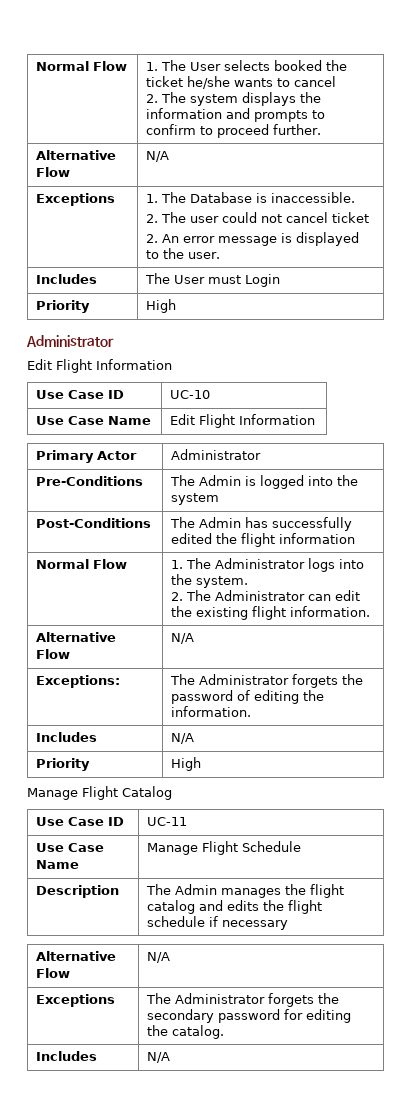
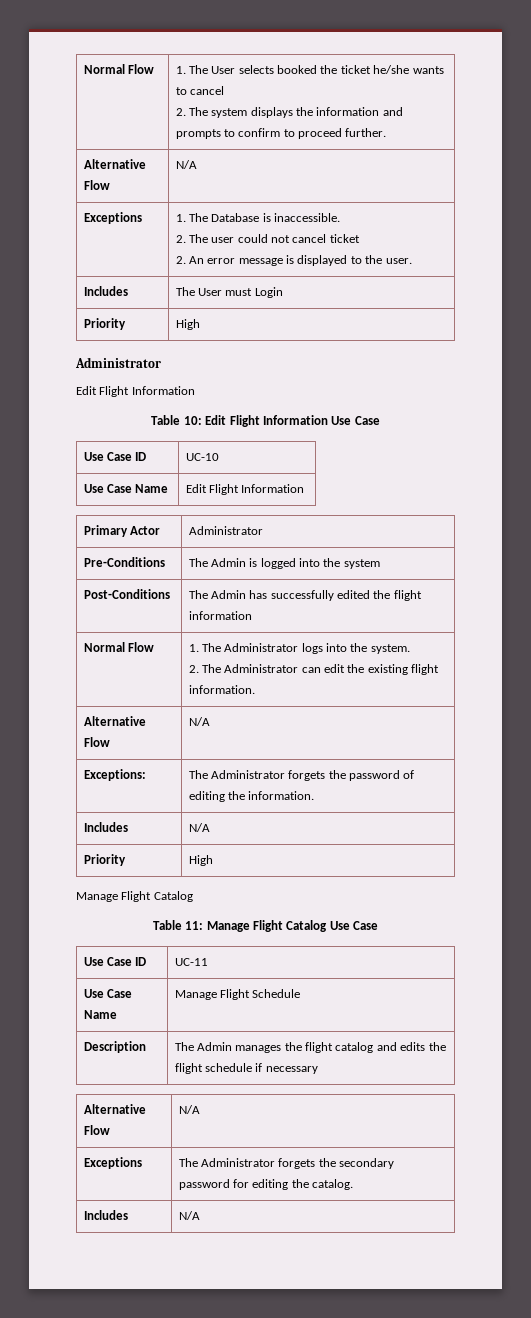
(172, 364) none -> [151,415,380,427] // Table 10: Edit Flight Information Use Case
(172, 793) none -> [152,920,379,932] // Table 11: Manage Flight Catalog Use Case

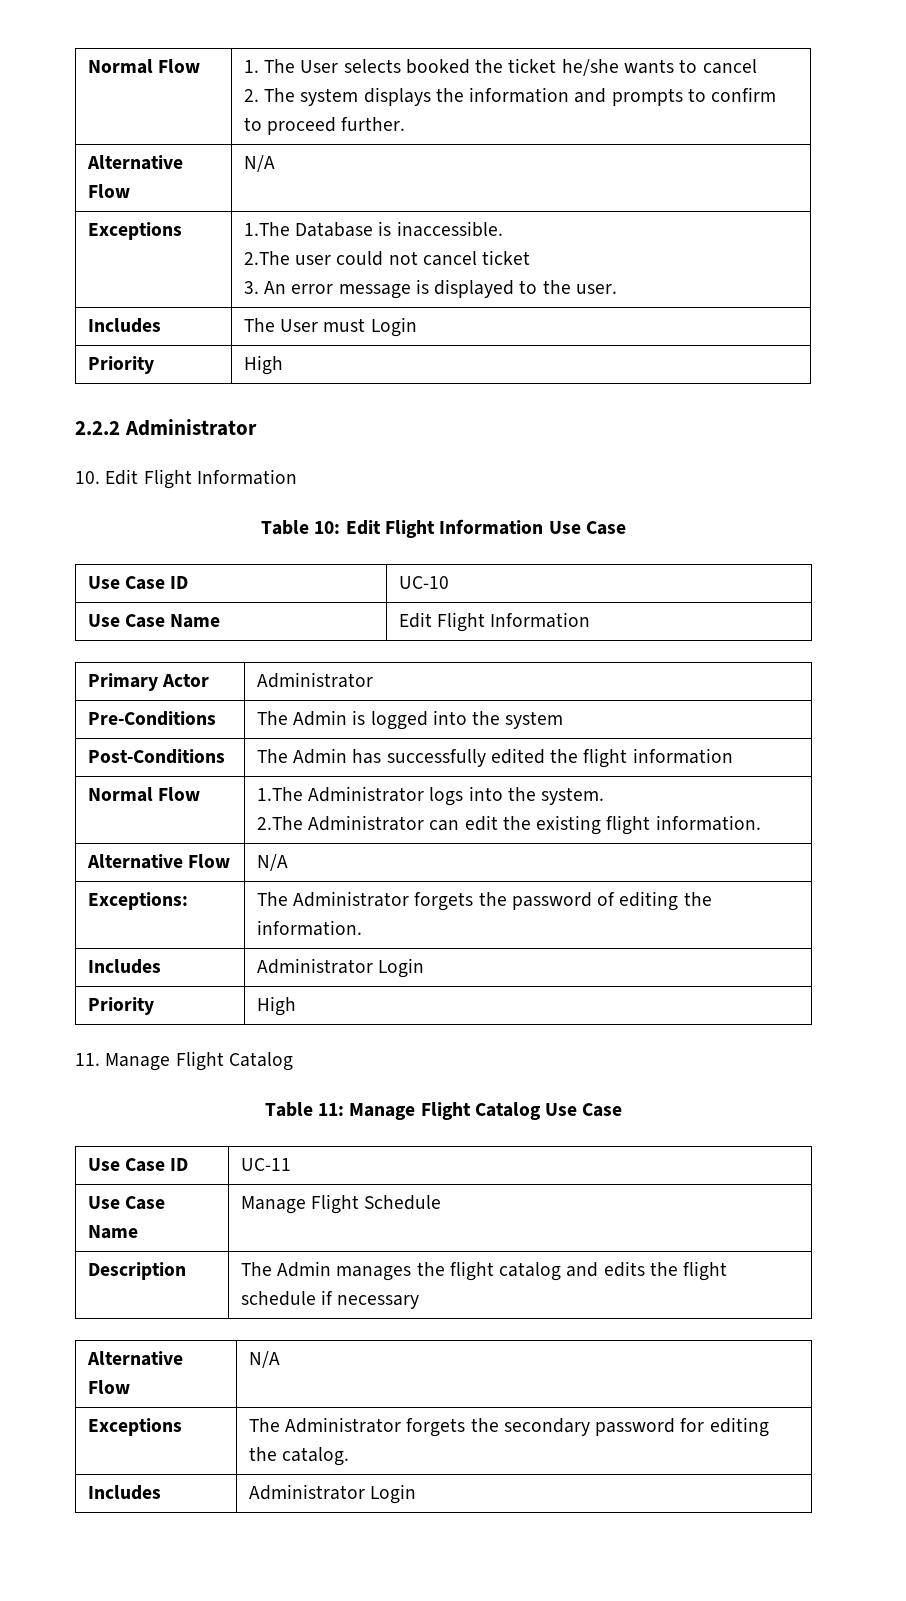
[175,213,208,222] 1. The -> [243,222,290,236] 1.The
[175,234,208,243] 2. The -> [243,251,290,265] 2.The
[175,256,186,264] 2. -> [243,281,259,294] 3.
[75,357,161,368] Administrator // -> [75,419,257,436] [75,471,100,484] 2.2.2 Administrator // 10.
[188,643,221,652] 1. The -> [256,787,303,801] 1.The
[188,664,221,673] 2. The -> [256,816,303,830] 2.The
[188,823,210,832] [83,854,126,866] [188,855,213,866] N/A // Priority | High // -> [256,958,425,978] [87,997,154,1015] [256,996,296,1016] [75,1053,100,1066] Administrator Login // Priority | High // 11.
[178,1211,200,1220] N/A -> [248,1484,417,1504] Administrator Login

